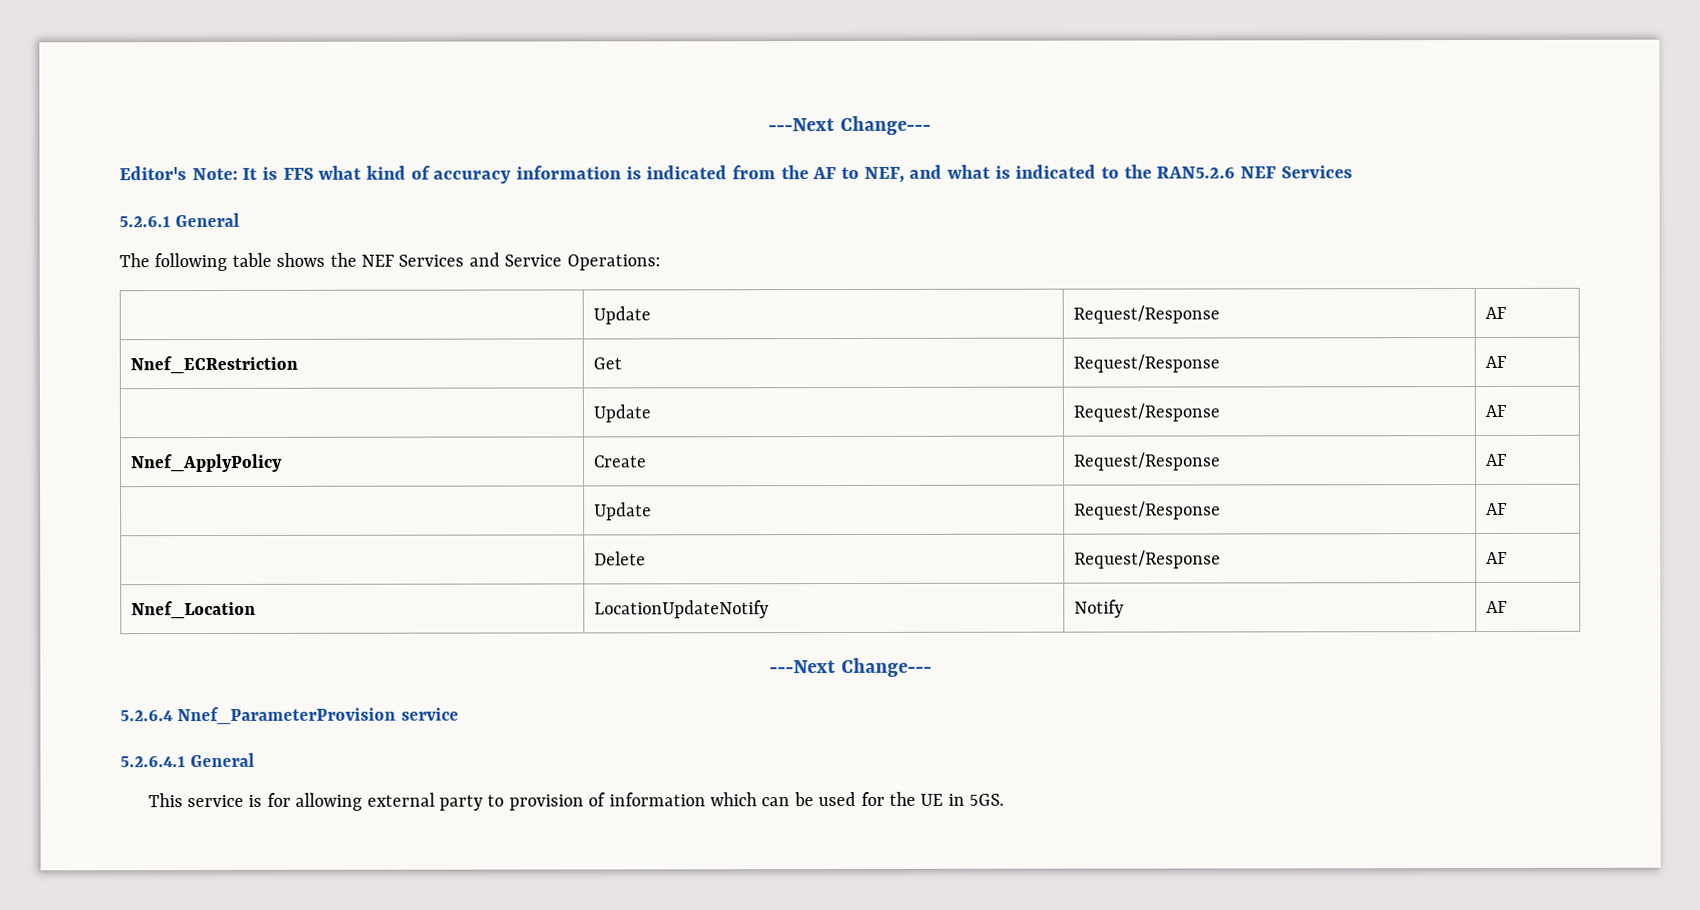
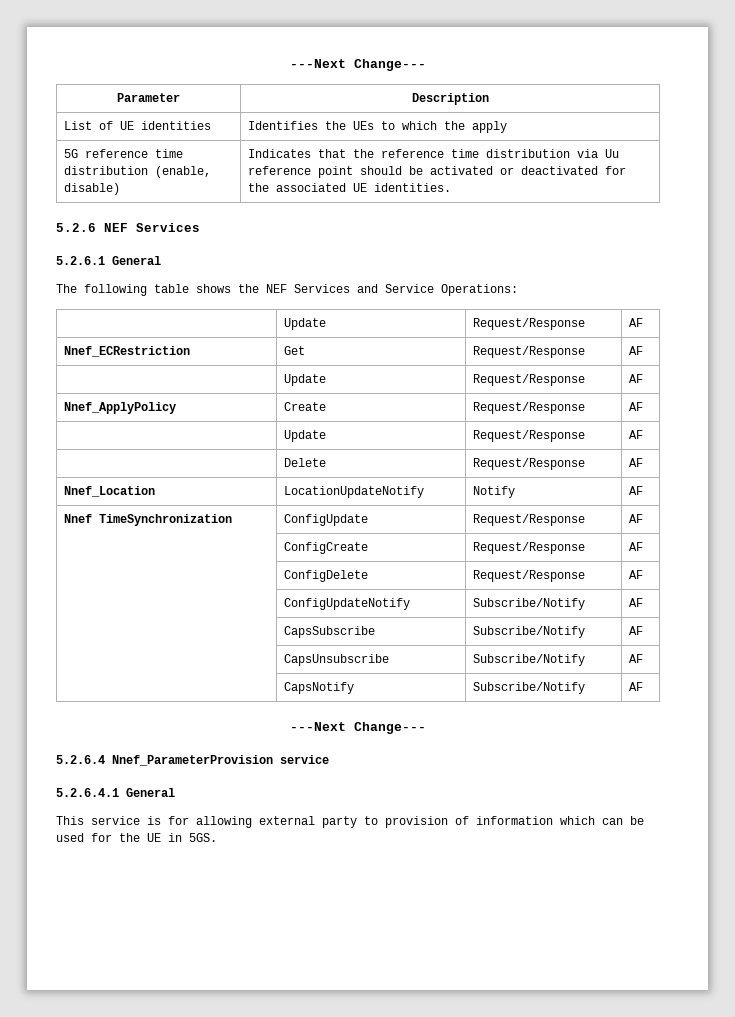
[768,115,931,136] [119,164,1236,184] ---Next Change--- // Editor's Note: It is FFS what kind of accuracy information is indicated from the AF to NEF, and what is indicated to the RAN5.2.6 -> [290,59,426,71] [117,93,180,102] [411,93,489,105] [63,121,211,130] [247,121,507,133] [63,149,183,158] [63,166,211,178] [63,183,120,195] [247,149,619,158] [247,166,626,178] [247,183,451,192] [56,223,96,232] ---Next Change--- // Parameter | Description // List of UE identities | Identifies the UEs to which the apply // 5G reference time distribution (enable, disable) | Indicates that the reference time distribution via Uu reference point should be activated or deactivated for the associated UE identities. // 5.2.6
(1507, 607) none -> [63,514,232,526] [283,514,368,526] [472,514,585,526] [628,514,643,523] [283,542,368,554] [472,542,585,554] [628,542,643,551] [283,570,368,582] [472,570,585,582] [628,570,643,579] [283,598,410,610] [472,598,585,610] [628,598,643,607] [283,626,375,638] [472,626,585,638] [628,626,643,635] [283,654,389,666] [472,654,585,666] [628,654,643,663] [283,682,354,694] [472,682,585,694] [628,682,643,691] // Nnef TimeSynchronization | ConfigUpdate | Request/Response | AF // | ConfigCreate | Request/Response | AF // | ConfigDelete | Request/Response | AF // | ConfigUpdateNotify | Subscribe/Notify | AF // | CapsSubscribe | Subscribe/Notify | AF // | CapsUnsubscribe | Subscribe/Notify | AF // | CapsNotify | Subscribe/Notify | AF

